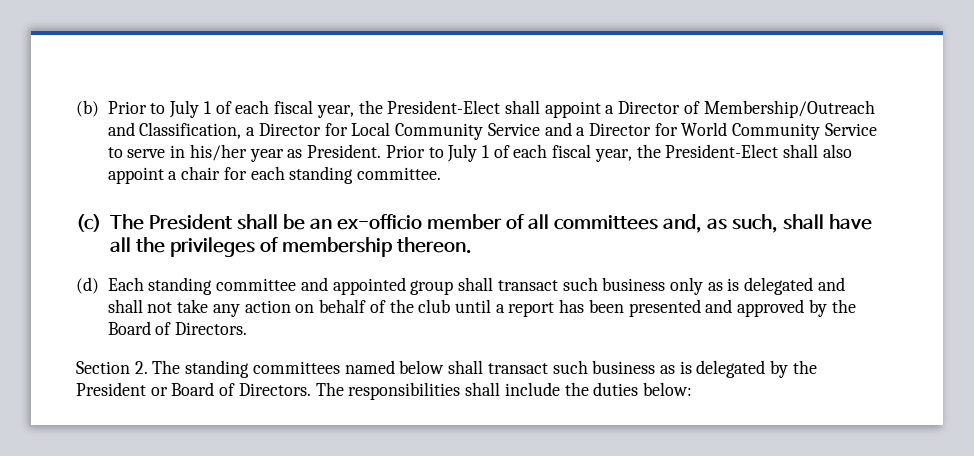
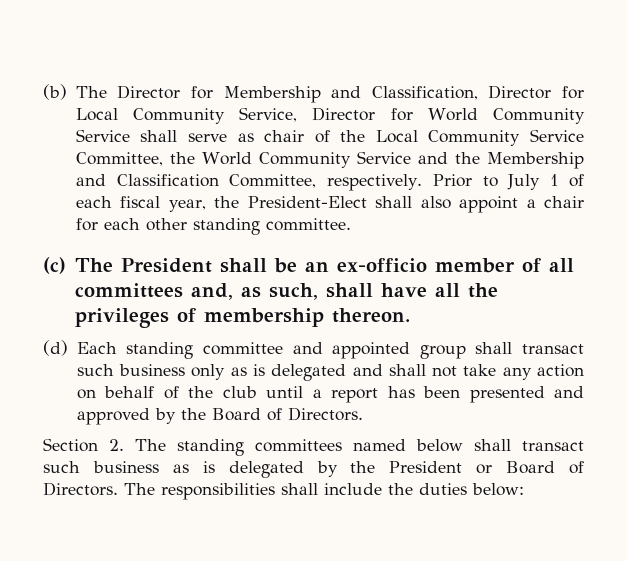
[107,100,875,118] Prior to July 1 of each fiscal year, the President-Elect shall appoint a Director of Membership/Outreach -> [75,85,321,103] The Director for Membership
[246,127,256,136] a -> (478, 93) none
[487,122,586,136] Service and a -> [239,107,298,122] Service,
[107,144,382,162] to serve in his/her year as President. -> [140,129,584,146] [75,151,584,169] [75,174,423,191] shall serve as chair of the Local Community Service Committee, the World Community Service and the Membership and Classification Committee, respectively.
(285, 173) none -> [145,218,187,231] other

